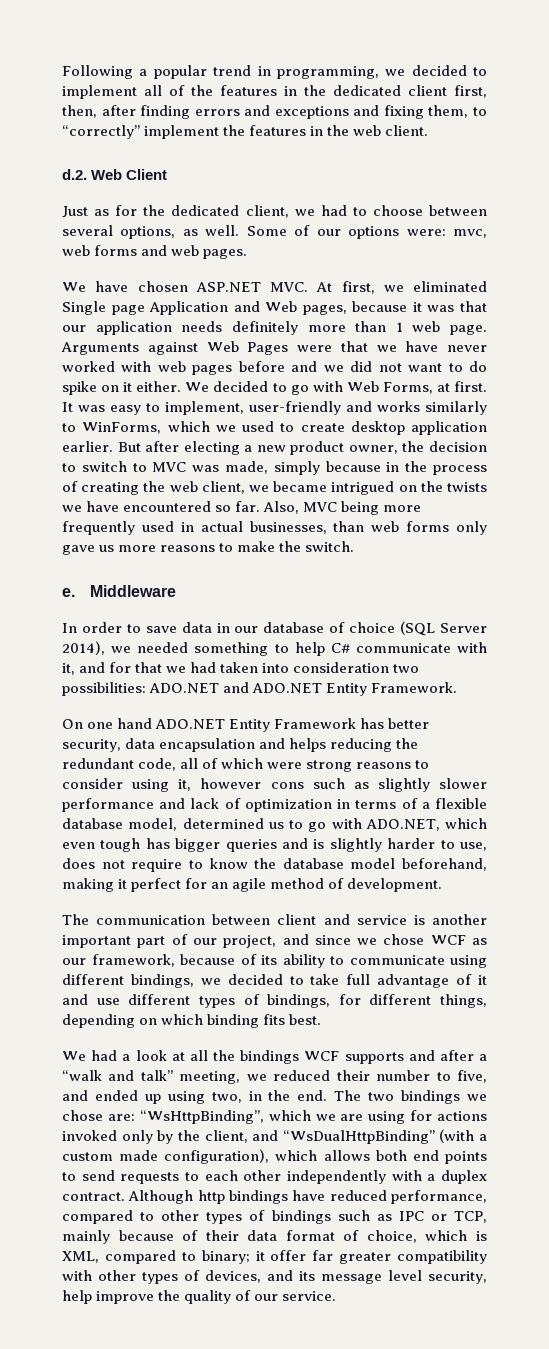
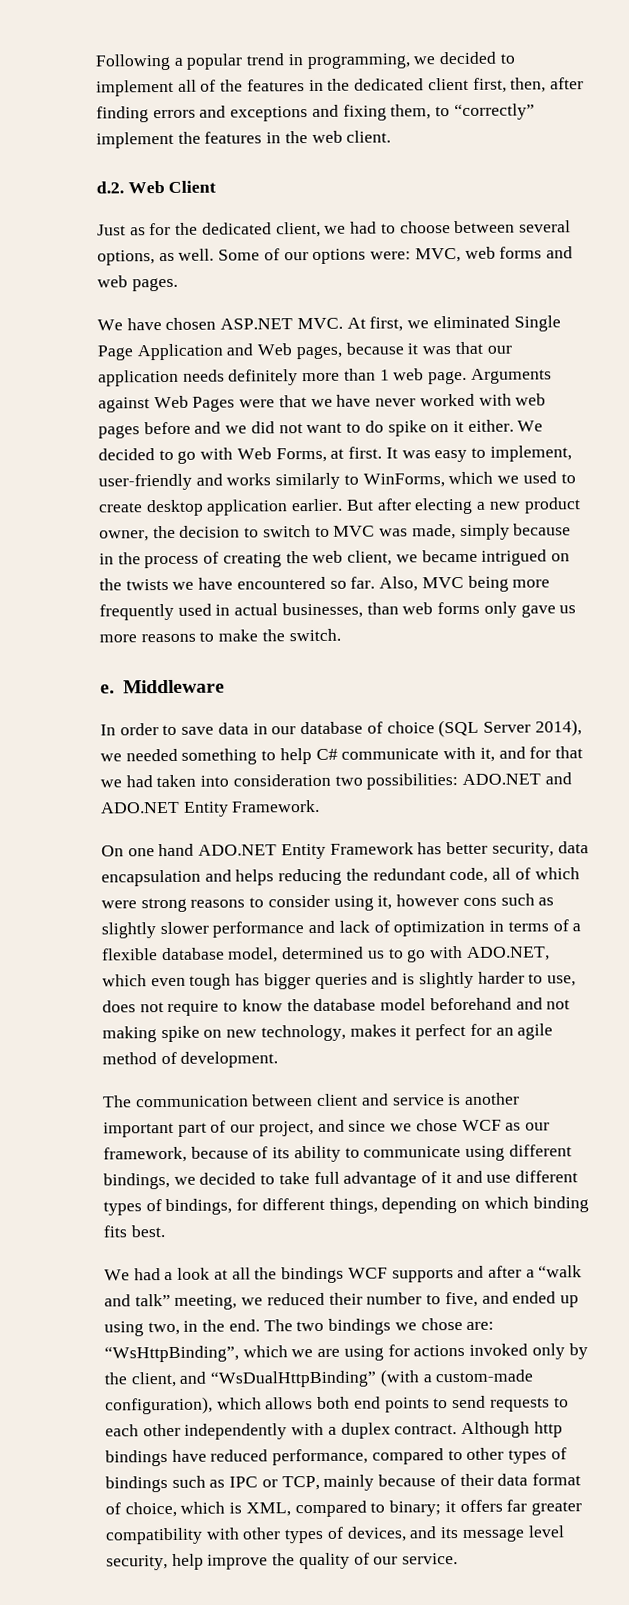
[453,229,488,238] mvc, -> [414,247,461,263] MVC,
[111,305,145,315] page -> [97,345,133,361] Page
[402,858,487,871] [62,878,114,892] beforehand, making -> [429,997,571,1011] [102,1024,397,1043] beforehand and not making spike on new technology, makes
[62,1150,159,1161] custom made -> [435,1369,534,1383] custom-made
[270,1250,307,1261] offer -> [459,1499,503,1513] offers

